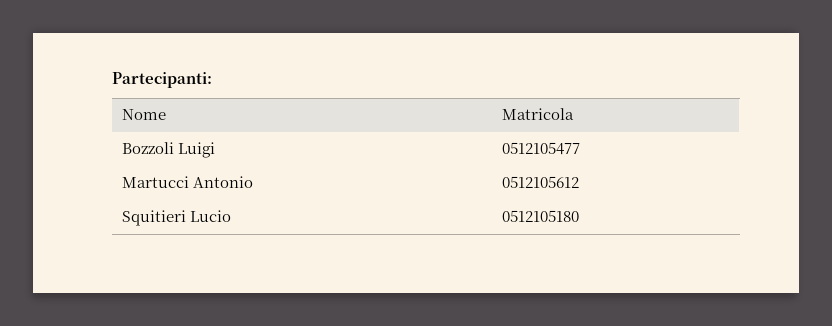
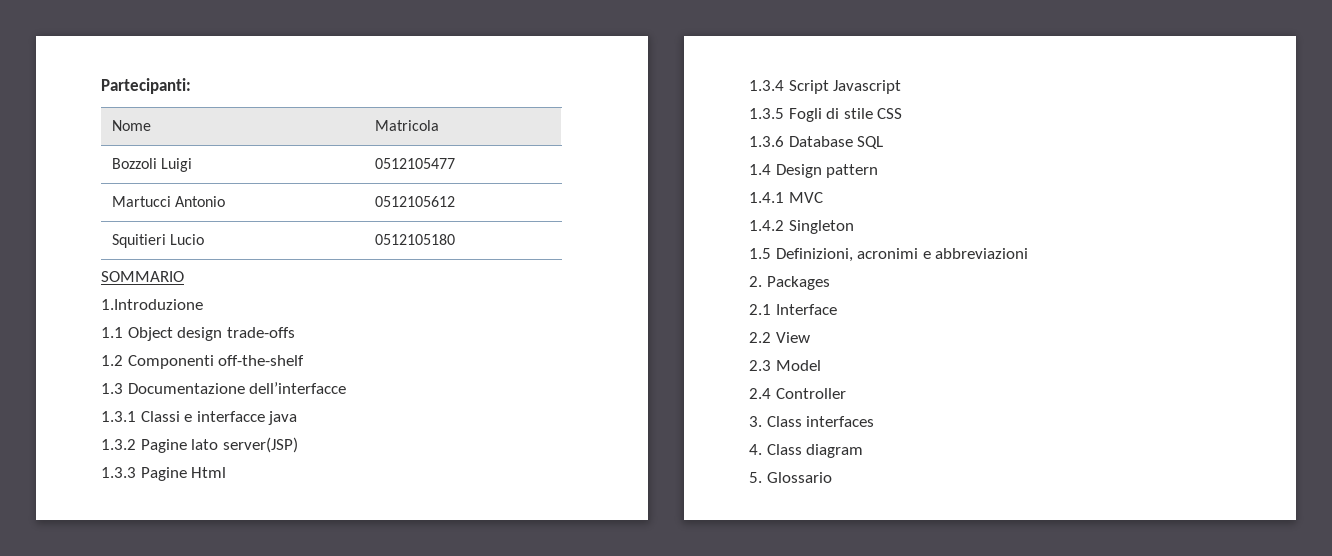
(580, 216) none -> [101,271,184,282] [101,299,203,310] [101,327,295,341] [101,355,305,369] [101,382,347,394] [101,411,298,425] [101,437,298,453] [101,467,227,481] [749,80,902,94] [749,108,903,122] [749,136,884,149] [749,164,879,178] [749,192,823,203] [749,220,854,234] [749,248,1029,262] [749,276,830,290] [749,304,837,315] [749,332,810,343] [749,360,821,371] [749,388,846,399] [749,416,875,427] [749,444,864,458] [749,472,832,483] // SOMMARIO // 1.Introduzione // 1.1 Object design trade-offs // 1.2 Componenti off-the-shelf // 1.3 Documentazione dell’interfacce // 1.3.1 Classi e interfacce java // 1.3.2 Pagine lato server(JSP) // 1.3.3 Pagine Html // 1.3.4 Script Javascript // 1.3.5 Fogli di stile CSS // 1.3.6 Database SQL // 1.4 Design pattern // 1.4.1 MVC // 1.4.2 Singleton // 1.5 Definizioni, acronimi e abbreviazioni // 2. Packages // 2.1 Interface // 2.2 View // 2.3 Model // 2.4 Controller // 3. Class interfaces // 4. Class diagram // 5. Glossario

